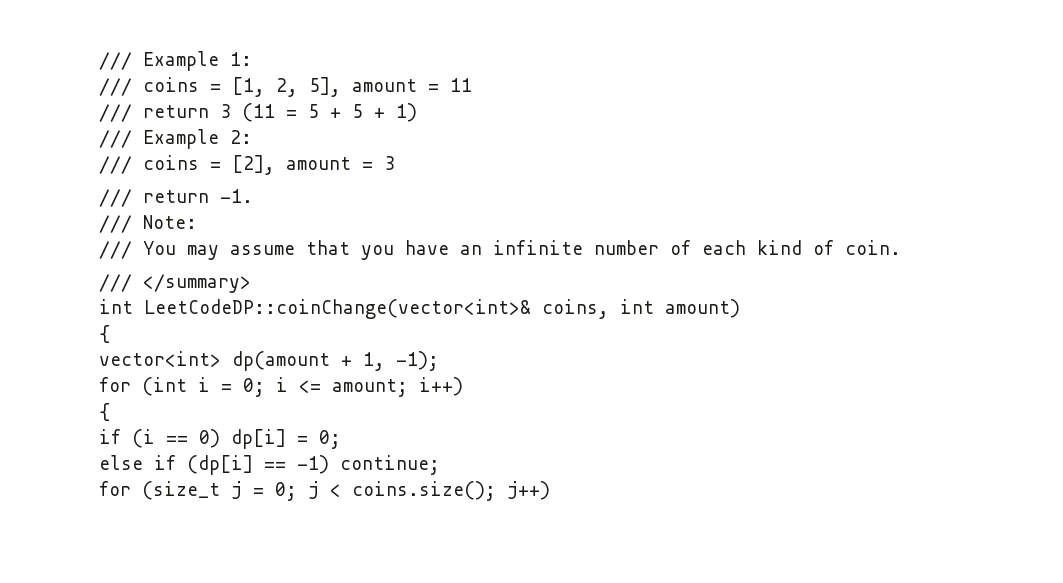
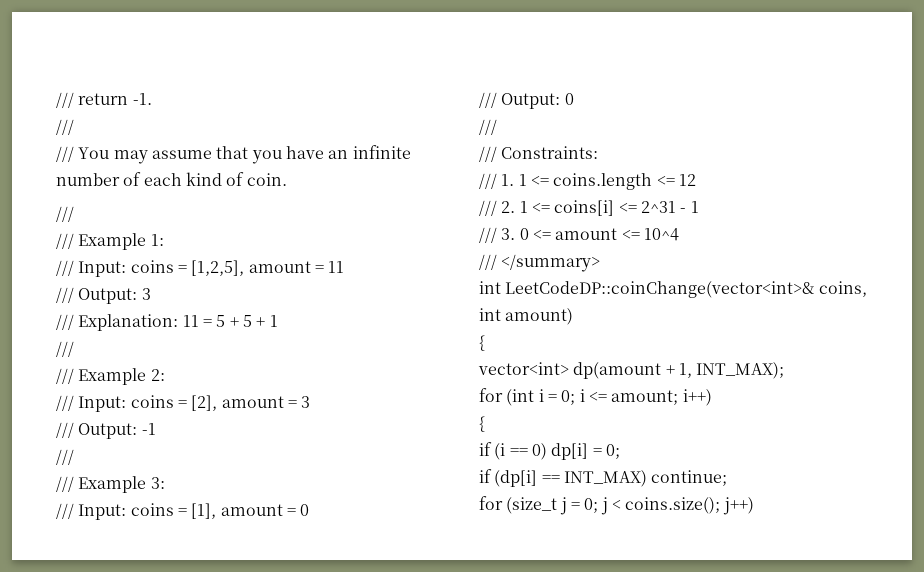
[99,51,252,71] [99,77,472,97] [99,103,417,122] [99,129,252,149] [99,155,395,175] [99,189,132,207] /// Example 1: // /// coins = [1, 2, 5], amount = 11 // /// return 3 (11 = 5 + 5 + 1) // /// Example 2: // /// coins = [2], amount = 3 // /// -> [56,92,74,108] ///
[143,215,197,229] Note: -> (74, 127) none
(132, 283) none -> [56,233,164,250] [56,260,345,277] [56,287,151,304] [56,314,278,331] [56,341,74,357] [56,368,165,385] [56,395,311,412] [56,422,156,439] [56,449,74,465] [56,476,165,493] [56,503,310,520] [479,92,574,109] [479,119,497,135] [479,146,599,162] [479,173,696,190] [479,200,699,216] [479,227,679,243] [479,254,497,270] // /// Example 1: // /// Input: coins = [1,2,5], amount = 11 // /// Output: 3 // /// Explanation: 11 = 5 + 5 + 1 // /// // /// Example 2: // /// Input: coins = [2], amount = 3 // /// Output: -1 // /// // /// Example 3: // /// Input: coins = [1], amount = 0 // /// Output: 0 // /// // /// Constraints: // /// 1. 1 <= coins.length <= 12 // /// 2. 1 <= coins[i] <= 2^31 - 1 // /// 3. 0 <= amount <= 10^4 // ///
[396,351,439,371] -1); -> [696,362,785,379] INT_MAX);
[99,455,143,470] else -> (620, 451) none
[297,455,329,474] -1) -> [563,470,647,487] INT_MAX)

